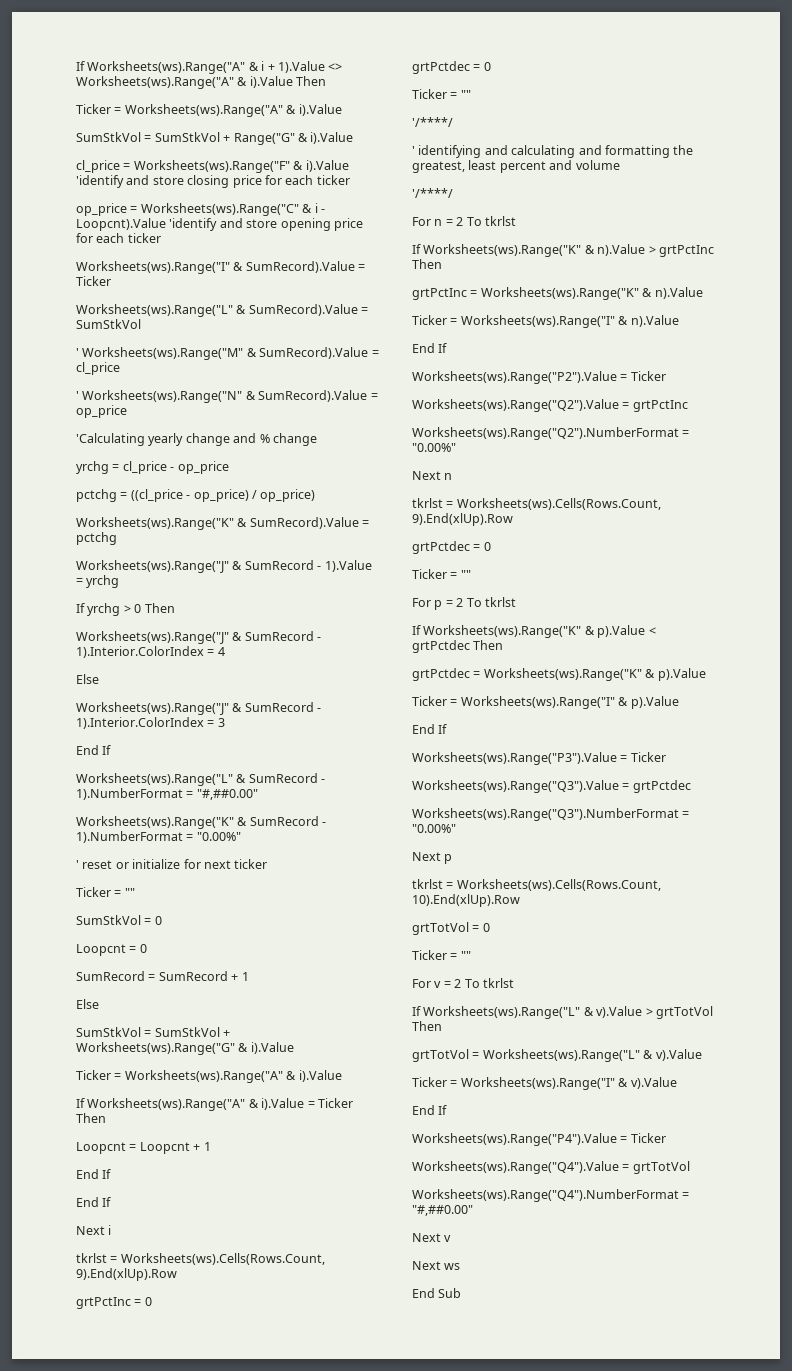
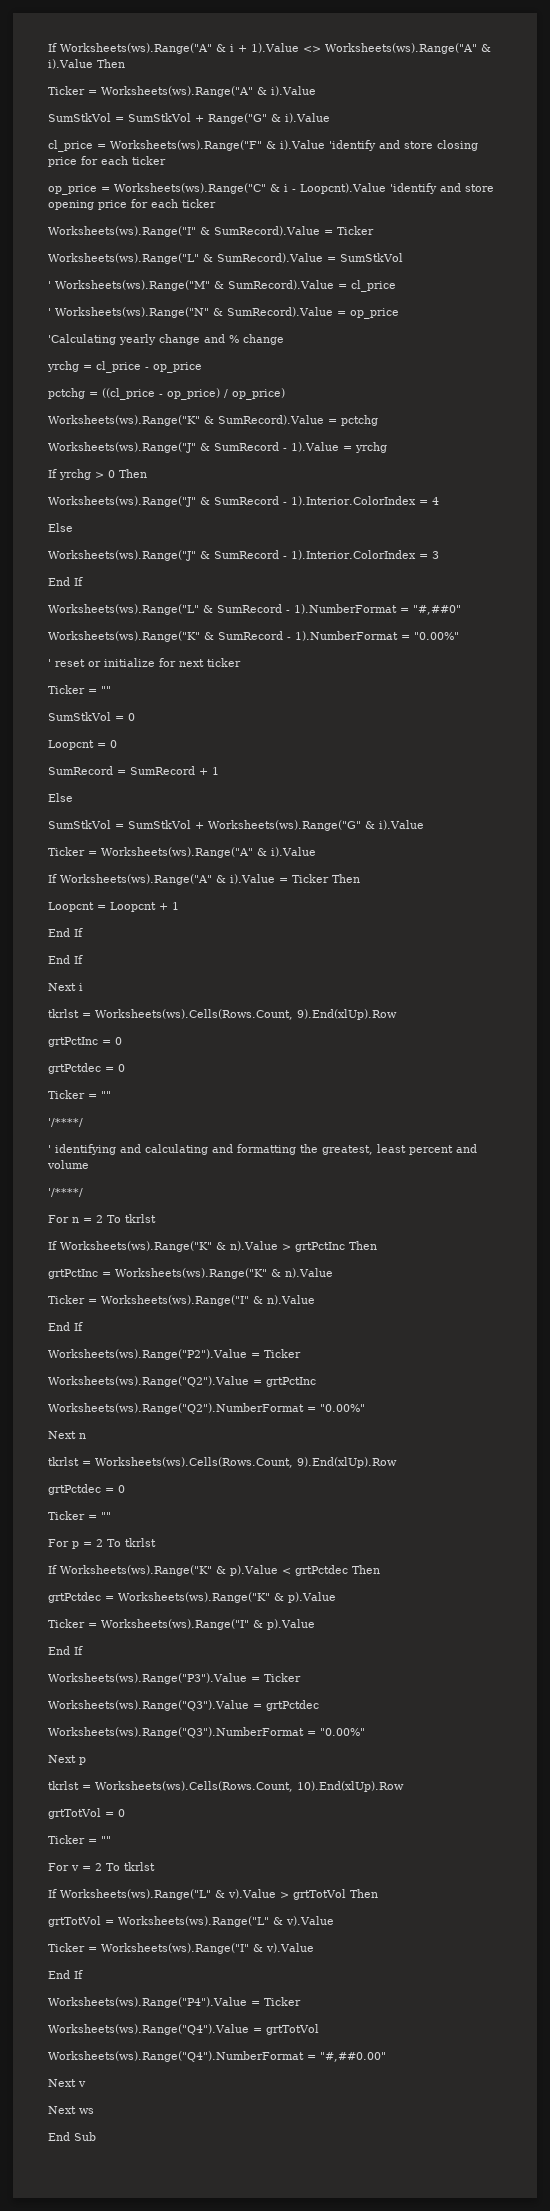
[196,789,258,800] "#,##0.00" -> [413,605,461,615] "#,##0"

